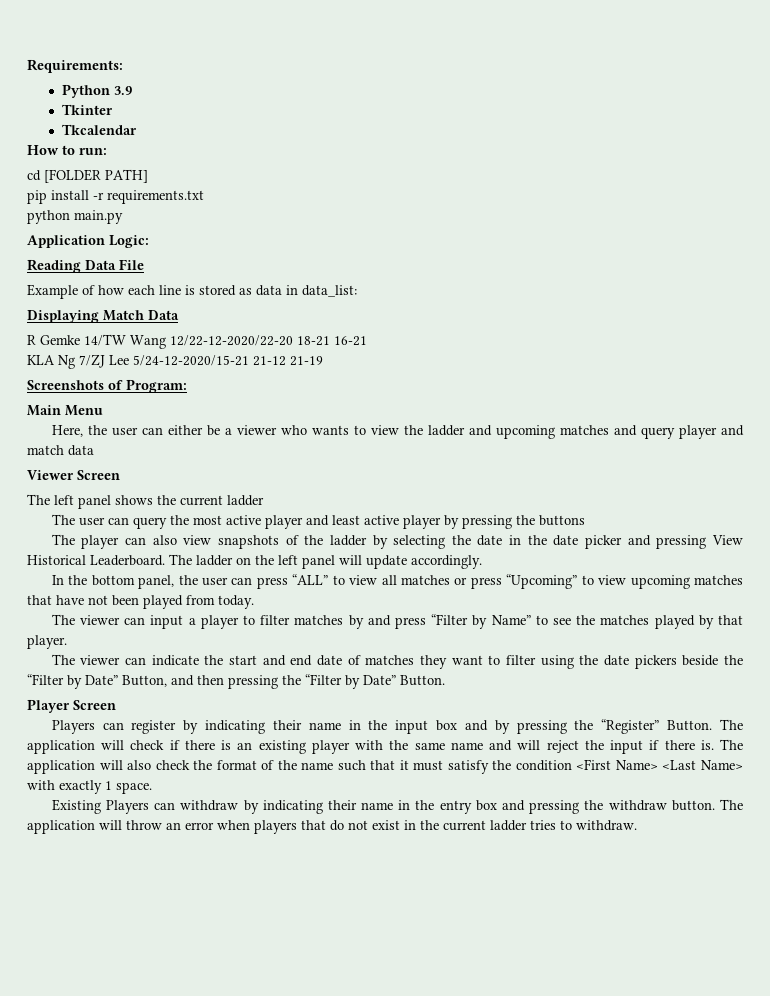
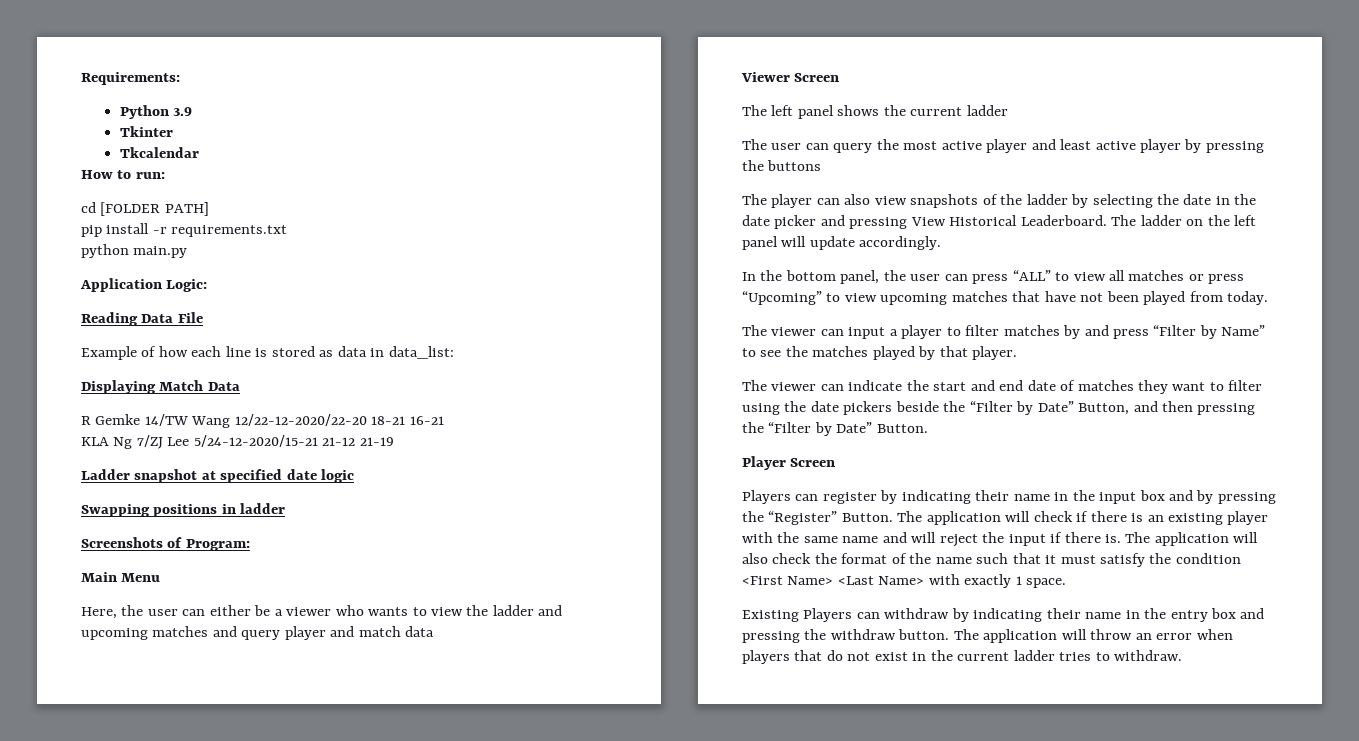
(323, 361) none -> [81,469,355,483] [81,503,286,517] // Ladder snapshot at specified date logic // Swapping positions in ladder

